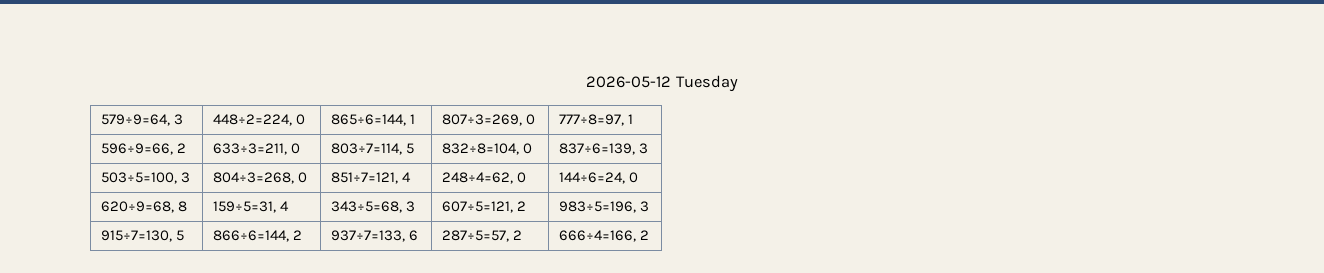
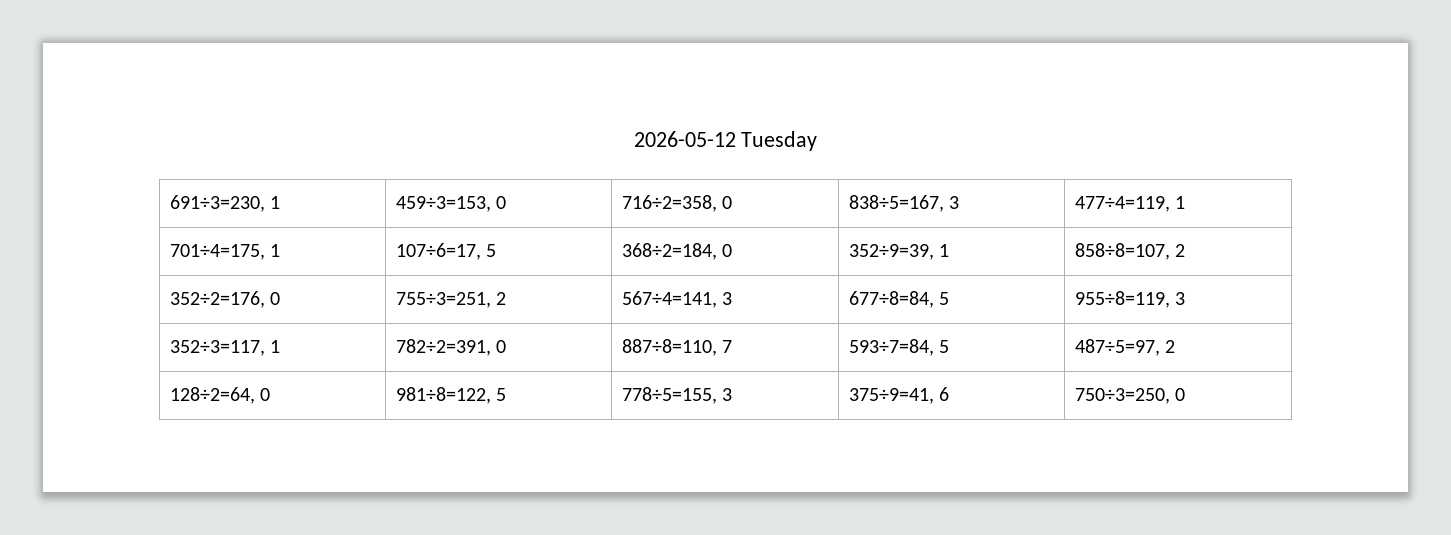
[100,114,183,126] [212,114,305,126] [330,114,415,126] [441,114,535,126] [558,114,633,126] [100,143,186,155] [212,143,300,155] [330,143,414,155] [441,143,532,155] [558,143,648,155] [100,172,190,184] [212,172,307,184] [330,172,411,184] [441,172,526,184] [558,172,638,184] [100,201,187,213] [212,201,289,213] [330,201,415,213] [441,201,526,213] [558,201,649,213] [100,230,184,242] [212,230,302,242] [330,230,418,242] [441,230,522,242] [558,230,649,242] 579÷9=64, 3 | 448÷2=224, 0 | 865÷6=144, 1 | 807÷3=269, 0 | 777÷8=97, 1 // 596÷9=66, 2 | 633÷3=211, 0 | 803÷7=114, 5 | 832÷8=104, 0 | 837÷6=139, 3 // 503÷5=100, 3 | 804÷3=268, 0 | 851÷7=121, 4 | 248÷4=62, 0 | 144÷6=24, 0 // 620÷9=68, 8 | 159÷5=31, 4 | 343÷5=68, 3 | 607÷5=121, 2 | 983÷5=196, 3 // 915÷7=130, 5 | 866÷6=144, 2 | 937÷7=133, 6 | 287÷5=57, 2 | 666÷4=166, 2 -> [170,195,281,212] [396,196,507,212] [622,195,733,212] [849,195,960,212] [1075,196,1186,212] [170,244,281,260] [396,243,497,260] [622,243,733,260] [849,244,950,260] [1075,243,1186,260] [170,291,281,308] [396,292,507,308] [622,291,733,308] [849,291,950,308] [1075,291,1186,308] [170,340,281,356] [396,339,507,356] [622,339,733,356] [849,339,950,356] [1075,339,1176,356] [170,387,271,404] [396,387,507,404] [622,387,733,404] [849,387,950,404] [1075,388,1186,404] 691÷3=230, 1 | 459÷3=153, 0 | 716÷2=358, 0 | 838÷5=167, 3 | 477÷4=119, 1 // 701÷4=175, 1 | 107÷6=17, 5 | 368÷2=184, 0 | 352÷9=39, 1 | 858÷8=107, 2 // 352÷2=176, 0 | 755÷3=251, 2 | 567÷4=141, 3 | 677÷8=84, 5 | 955÷8=119, 3 // 352÷3=117, 1 | 782÷2=391, 0 | 887÷8=110, 7 | 593÷7=84, 5 | 487÷5=97, 2 // 128÷2=64, 0 | 981÷8=122, 5 | 778÷5=155, 3 | 375÷9=41, 6 | 750÷3=250, 0

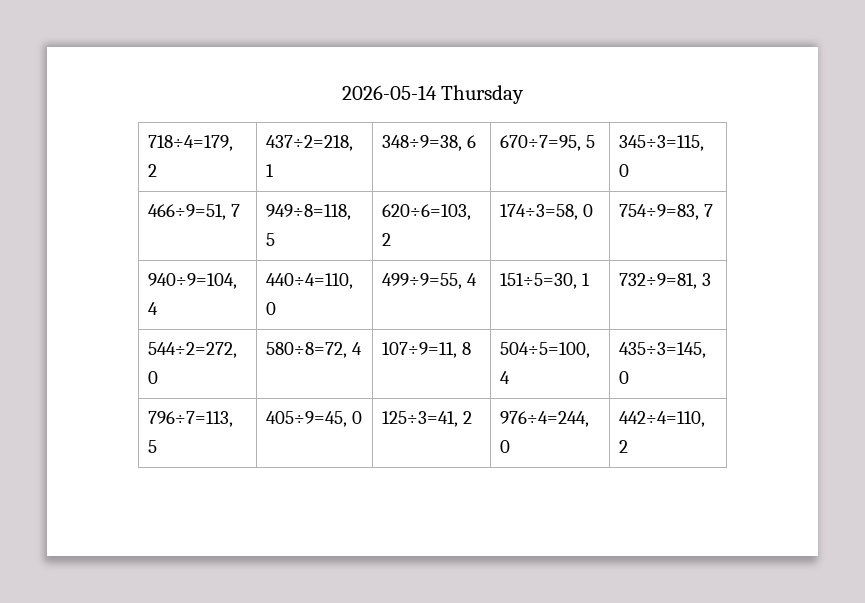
[633,131,818,151] [170,195,281,212] [396,196,507,212] [622,195,733,212] [849,195,960,212] [1075,196,1186,212] [170,244,281,260] [396,243,497,260] [622,243,733,260] [849,244,950,260] [1075,243,1186,260] [170,291,281,308] [396,292,507,308] [622,291,733,308] [849,291,950,308] [1075,291,1186,308] [170,340,281,356] [396,339,507,356] [622,339,733,356] [849,339,950,356] [1075,339,1176,356] [170,387,271,404] [396,387,507,404] [622,387,733,404] [849,387,950,404] [1075,388,1186,404] 2026-05-12 Tuesday // 691÷3=230, 1 | 459÷3=153, 0 | 716÷2=358, 0 | 838÷5=167, 3 | 477÷4=119, 1 // 701÷4=175, 1 | 107÷6=17, 5 | 368÷2=184, 0 | 352÷9=39, 1 | 858÷8=107, 2 // 352÷2=176, 0 | 755÷3=251, 2 | 567÷4=141, 3 | 677÷8=84, 5 | 955÷8=119, 3 // 352÷3=117, 1 | 782÷2=391, 0 | 887÷8=110, 7 | 593÷7=84, 5 | 487÷5=97, 2 // 128÷2=64, 0 | 981÷8=122, 5 | 778÷5=155, 3 | 375÷9=41, 6 | 750÷3=250, 0 -> [341,85,525,104] [148,135,234,151] [148,164,158,177] [266,135,354,151] [266,164,275,177] [382,135,477,151] [500,135,596,151] [619,135,705,151] [619,164,630,177] [148,204,241,220] [266,204,352,220] [266,233,276,246] [382,204,472,220] [382,233,392,246] [500,204,594,220] [619,204,714,220] [148,273,238,289] [148,302,159,315] [266,273,354,289] [266,302,277,315] [382,273,478,289] [500,273,591,289] [619,273,712,289] [148,342,238,358] [148,371,159,384] [266,342,363,358] [382,342,472,358] [500,342,591,358] [500,371,511,384] [619,342,707,358] [619,371,630,384] [148,411,234,427] [148,440,158,453] [266,411,363,427] [382,411,473,427] [500,411,590,427] [500,440,511,453] [619,411,706,427] [619,440,629,453] 2026-05-14 Thursday // 718÷4=179, 2 | 437÷2=218, 1 | 348÷9=38, 6 | 670÷7=95, 5 | 345÷3=115, 0 // 466÷9=51, 7 | 949÷8=118, 5 | 620÷6=103, 2 | 174÷3=58, 0 | 754÷9=83, 7 // 940÷9=104, 4 | 440÷4=110, 0 | 499÷9=55, 4 | 151÷5=30, 1 | 732÷9=81, 3 // 544÷2=272, 0 | 580÷8=72, 4 | 107÷9=11, 8 | 504÷5=100, 4 | 435÷3=145, 0 // 796÷7=113, 5 | 405÷9=45, 0 | 125÷3=41, 2 | 976÷4=244, 0 | 442÷4=110, 2

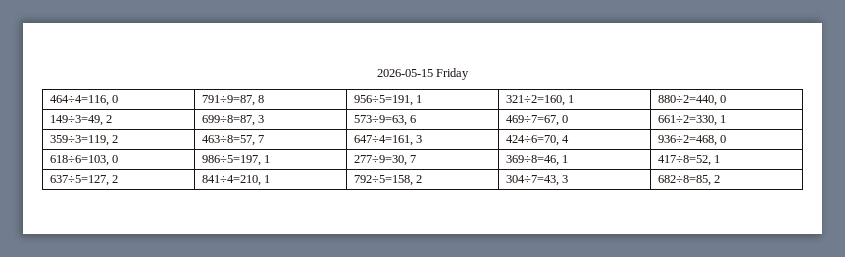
[341,85,525,104] [148,135,234,151] [148,164,158,177] [266,135,354,151] [266,164,275,177] [382,135,477,151] [500,135,596,151] [619,135,705,151] [619,164,630,177] [148,204,241,220] [266,204,352,220] [266,233,276,246] [382,204,472,220] [382,233,392,246] [500,204,594,220] [619,204,714,220] [148,273,238,289] [148,302,159,315] [266,273,354,289] [266,302,277,315] [382,273,478,289] [500,273,591,289] [619,273,712,289] [148,342,238,358] [148,371,159,384] [266,342,363,358] [382,342,472,358] [500,342,591,358] [500,371,511,384] [619,342,707,358] [619,371,630,384] [148,411,234,427] [148,440,158,453] [266,411,363,427] [382,411,473,427] [500,411,590,427] [500,440,511,453] [619,411,706,427] 2026-05-14 Thursday // 718÷4=179, 2 | 437÷2=218, 1 | 348÷9=38, 6 | 670÷7=95, 5 | 345÷3=115, 0 // 466÷9=51, 7 | 949÷8=118, 5 | 620÷6=103, 2 | 174÷3=58, 0 | 754÷9=83, 7 // 940÷9=104, 4 | 440÷4=110, 0 | 499÷9=55, 4 | 151÷5=30, 1 | 732÷9=81, 3 // 544÷2=272, 0 | 580÷8=72, 4 | 107÷9=11, 8 | 504÷5=100, 4 | 435÷3=145, 0 // 796÷7=113, 5 | 405÷9=45, 0 | 125÷3=41, 2 | 976÷4=244, 0 | 442÷4=110, -> [376,68,470,80] [49,95,119,106] [201,95,265,106] [353,95,423,106] [505,95,575,106] [657,95,727,106] [49,115,113,126] [201,115,265,126] [353,115,417,126] [505,115,569,126] [657,115,727,126] [49,135,119,146] [201,135,265,146] [353,135,423,146] [505,135,570,146] [657,135,727,146] [49,155,119,166] [201,155,271,166] [353,155,417,166] [505,155,569,166] [657,155,721,166] [49,175,119,186] [201,175,271,186] [353,175,423,186] [505,175,569,186] [657,175,711,186] 2026-05-15 Friday // 464÷4=116, 0 | 791÷9=87, 8 | 956÷5=191, 1 | 321÷2=160, 1 | 880÷2=440, 0 // 149÷3=49, 2 | 699÷8=87, 3 | 573÷9=63, 6 | 469÷7=67, 0 | 661÷2=330, 1 // 359÷3=119, 2 | 463÷8=57, 7 | 647÷4=161, 3 | 424÷6=70, 4 | 936÷2=468, 0 // 618÷6=103, 0 | 986÷5=197, 1 | 277÷9=30, 7 | 369÷8=46, 1 | 417÷8=52, 1 // 637÷5=127, 2 | 841÷4=210, 1 | 792÷5=158, 2 | 304÷7=43, 3 | 682÷8=85,

